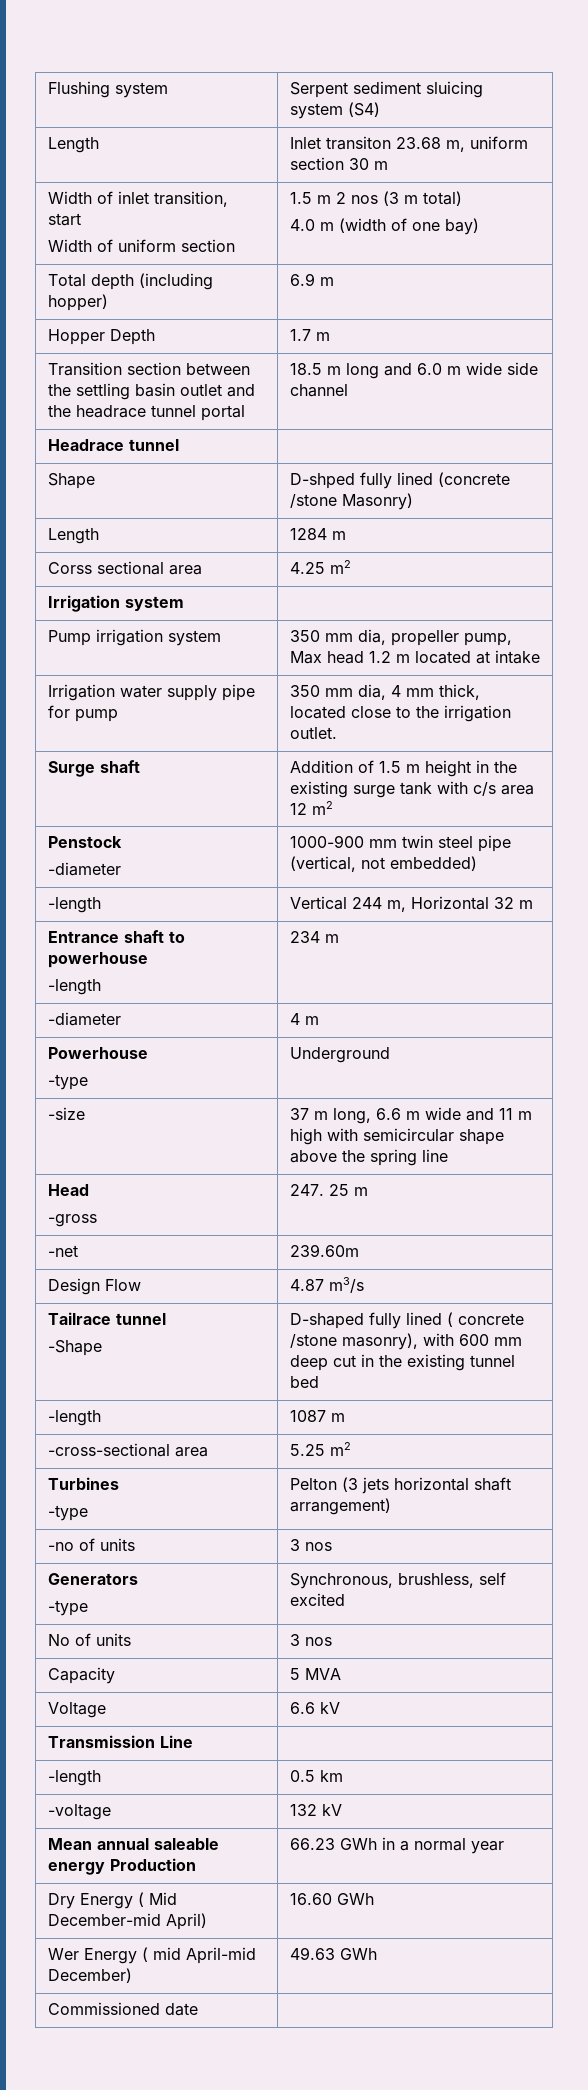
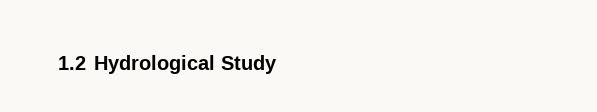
[47,81,168,98] [289,81,483,98] [289,102,380,119] [47,137,99,153] [289,136,528,152] [289,157,388,170] [47,191,228,207] [47,213,81,226] [47,239,235,252] [289,191,462,206] [289,218,479,235] [47,273,213,290] [47,294,108,311] [289,273,334,286] [47,329,155,345] [289,329,330,341] [47,362,250,376] [47,383,255,400] [47,405,245,421] [289,362,538,379] [289,384,348,397] [47,439,179,451] [47,473,95,489] [289,472,510,489] [289,493,413,510] [47,528,99,544] [289,528,346,540] [47,561,202,575] [289,560,351,574] [47,595,184,612] [47,629,221,646] [289,629,512,646] [289,650,540,664] [47,684,255,701] [47,705,118,722] [289,684,480,700] [289,705,511,722] [289,727,337,739] [47,760,140,777] [289,760,517,777] [289,781,534,798] [289,801,333,815] [47,836,122,848] [47,862,121,876] [289,835,511,852] [289,856,477,872] [47,897,101,913] [289,896,533,912] [47,930,185,943] [47,952,148,968] [47,979,101,995] [289,931,339,943] [47,1012,121,1026] [289,1013,319,1025] [47,1047,148,1059] [47,1074,88,1090] [289,1047,390,1063] [47,1107,85,1120] [289,1107,532,1124] [289,1128,504,1145] [289,1149,448,1166] [47,1184,89,1196] [47,1214,97,1227] [289,1184,368,1196] [47,1245,78,1257] [289,1244,359,1257] [47,1278,141,1295] [289,1277,364,1293] [47,1312,166,1325] [47,1340,102,1356] [289,1312,524,1329] [289,1333,522,1350] [289,1354,515,1371] [289,1376,319,1388] [47,1410,101,1426] [289,1410,345,1422] [47,1443,208,1457] [289,1442,351,1456] [47,1477,119,1490] [47,1505,88,1521] [289,1477,511,1494] [289,1498,391,1515] [47,1538,135,1551] [289,1539,332,1551] [47,1573,138,1585] [47,1600,88,1616] [289,1572,506,1589] [289,1593,345,1606] [47,1633,131,1646] [289,1634,332,1646] [47,1667,115,1684] [289,1668,341,1680] [47,1702,106,1718] [289,1702,340,1714] [47,1735,193,1748] [47,1770,101,1786] [289,1770,343,1782] [47,1804,111,1820] [289,1804,342,1816] [47,1838,219,1850] [47,1858,196,1875] [289,1837,504,1854] [47,1892,177,1909] [47,1913,207,1930] [289,1893,374,1905] [47,1947,256,1964] [47,1968,132,1983] [289,1947,377,1960] [47,2002,198,2016] Flushing system | Serpent sediment sluicing system (S4) // Length | Inlet transiton 23.68 m, uniform section 30 m // Width of inlet transition, start // Width of uniform section | 1.5 m 2 nos (3 m total) // 4.0 m (width of one bay) // Total depth (including hopper) | 6.9 m // Hopper Depth | 1.7 m // Transition section between the settling basin outlet and the headrace tunnel portal | 18.5 m long and 6.0 m wide side channel // Headrace tunnel | // Shape | D-shped fully lined (concrete /stone Masonry) // Length | 1284 m // Corss sectional area | 4.25 m2 // Irrigation system | // Pump irrigation system | 350 mm dia, propeller pump, Max head 1.2 m located at intake // Irrigation water supply pipe for pump | 350 mm dia, 4 mm thick, located close to the irrigation outlet. // Surge shaft | Addition of 1.5 m height in the existing surge tank with c/s area 12 m2 // Penstock // -diameter | 1000-900 mm twin steel pipe (vertical, not embedded) // -length | Vertical 244 m, Horizontal 32 m // Entrance shaft to powerhouse // -length | 234 m // -diameter | 4 m // Powerhouse // -type | Underground // -size | 37 m long, 6.6 m wide and 11 m high with semicircular shape above the spring line // Head // -gross | 247. 25 m // -net | 239.60m // Design Flow | 4.87 m3/s // Tailrace tunnel // -Shape | D-shaped fully lined ( concrete /stone masonry), with 600 mm deep cut in the existing tunnel bed // -length | 1087 m // -cross-sectional area | 5.25 m2 // Turbines // -type | Pelton (3 jets horizontal shaft arrangement) // -no of units | 3 nos // Generators // -type | Synchronous, brushless, self excited // No of units | 3 nos // Capacity | 5 MVA // Voltage | 6.6 kV // Transmission Line | // -length | 0.5 km // -voltage | 132 kV // Mean annual saleable energy Production | 66.23 GWh in a normal year // Dry Energy ( Mid December-mid April) | 16.60 GWh // Wer Energy ( mid April-mid December) | 49.63 GWh // Commissioned date | -> [58,55,277,74] 1.2 Hydrological Study

